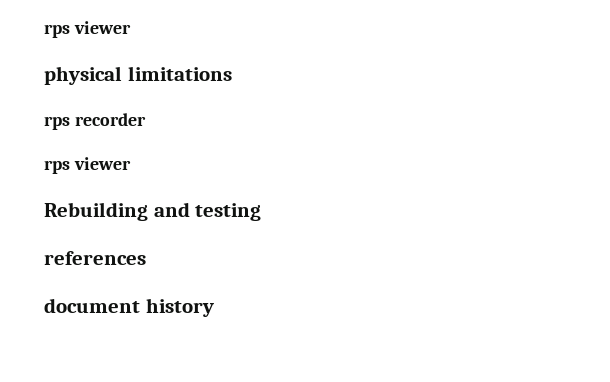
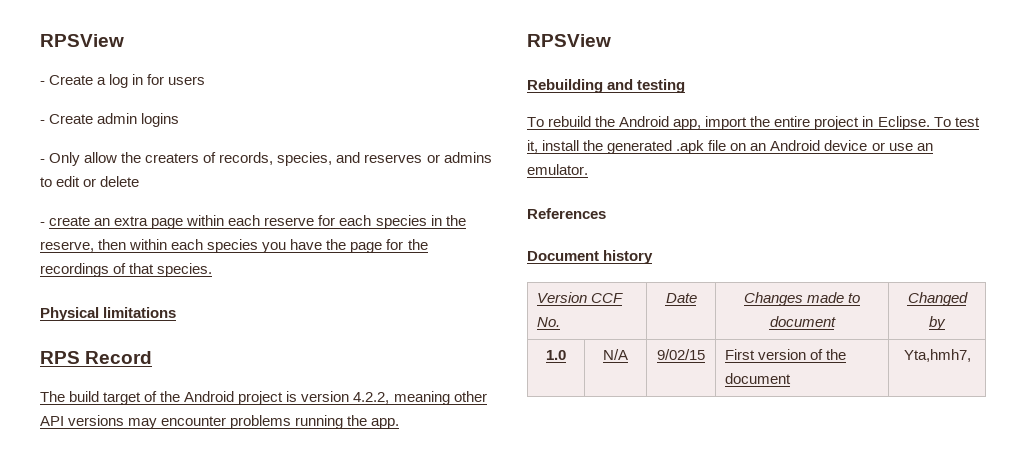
[44,21,131,38] [44,66,232,85] [44,113,146,130] [44,157,131,174] [44,202,262,221] [44,251,146,265] [44,298,214,317] rps viewer // physical limitations // rps recorder // rps viewer // Rebuilding and testing // references // document history -> [40,34,124,47] [40,74,206,88] [40,113,180,127] [40,152,492,166] [40,176,140,187] [40,215,466,229] [40,239,428,253] [40,263,213,277] [40,307,177,321] [40,351,153,364] [40,391,487,405] [40,415,400,429] [527,34,611,47] [527,79,686,93] [527,116,980,130] [527,140,933,154] [527,164,588,175] [527,208,606,219] [527,250,654,264] [536,292,623,303] [536,317,560,327] [665,293,697,303] [743,292,861,306] [769,316,836,327] [907,292,968,306] [929,316,946,330] [546,350,566,360] [603,349,628,360] [657,349,705,360] [724,349,847,360] [724,373,791,384] [903,349,971,362] RPSView // - Create a log in for users // - Create admin logins // - Only allow the creaters of records, species, and reserves or admins to edit or delete // - create an extra page within each reserve for each species in the reserve, then within each species you have the page for the recordings of that species. // Physical limitations // RPS Record // The build target of the Android project is version 4.2.2, meaning other API versions may encounter problems running the app. // RPSView // Rebuilding and testing // To rebuild the Android app, import the entire project in Eclipse. To test it, install the generated .apk file on an Android device or use an emulator. // References // Document history // Version CCF No. | Date | Changes made to document | Changed by // 1.0 | N/A | 9/02/15 | First version of the document | Yta,hmh7,

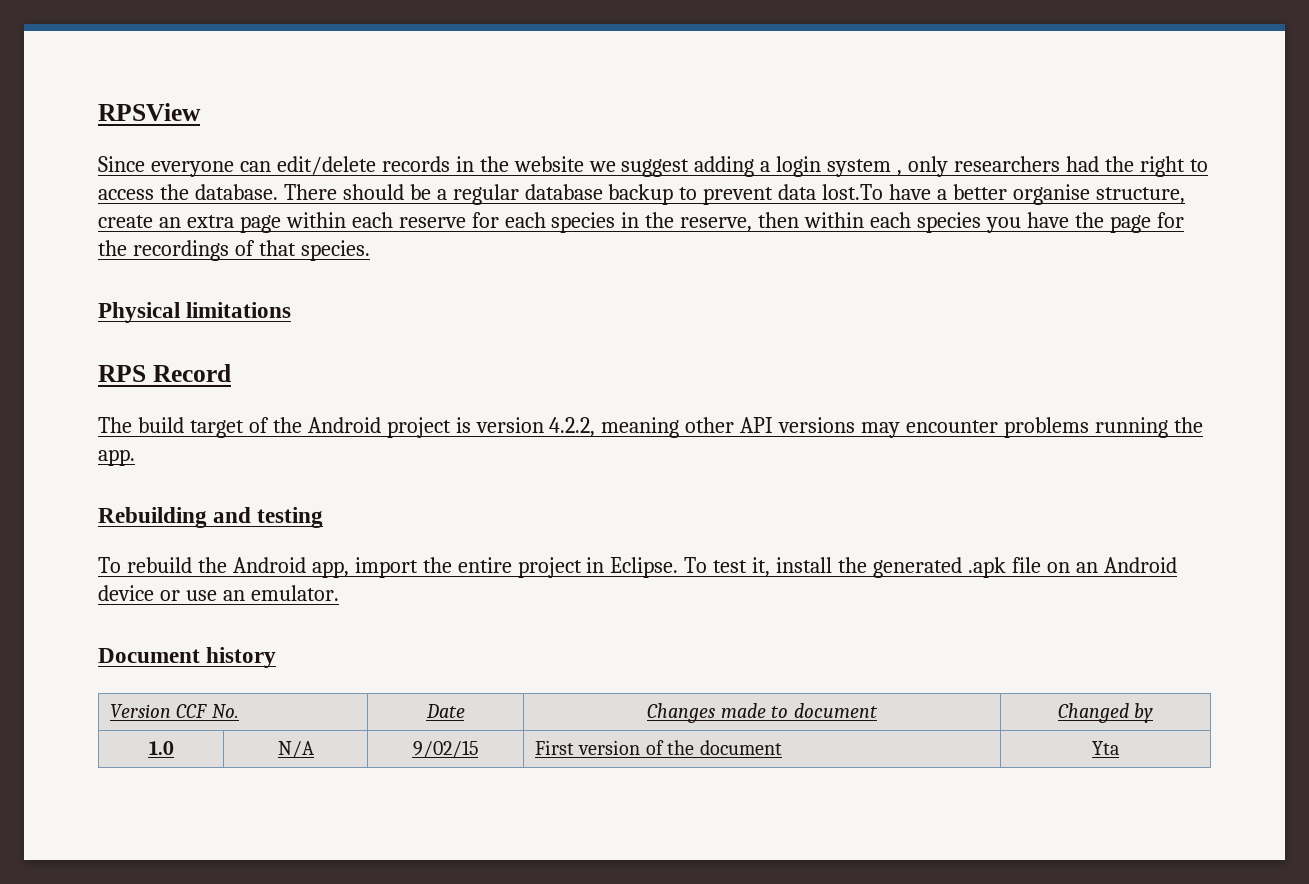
[40,34,124,47] [40,74,206,88] [40,113,180,127] [40,152,492,166] [40,176,140,187] [40,222,45,226] RPSView // - Create a log in for users // - Create admin logins // - Only allow the creaters of records, species, and reserves or admins to edit or delete // - -> [98,103,201,121] [98,156,1208,177] [98,184,1185,205] RPSView // Since everyone can edit/delete records in the website we suggest adding a login system , only researchers had the right to access the database. There should be a regular database backup to prevent data lost.To have a better organise structure,
[527,34,611,47] // RPSView -> (135, 457) none
[527,208,606,219] // References -> (339, 593) none
[903,349,971,362] Yta,hmh7, -> [1092,741,1119,755] Yta

